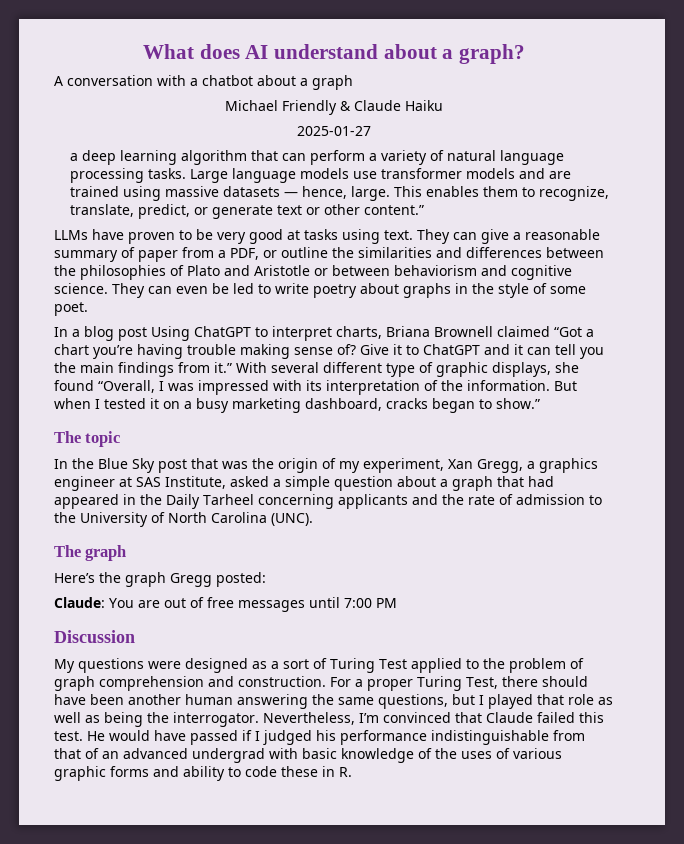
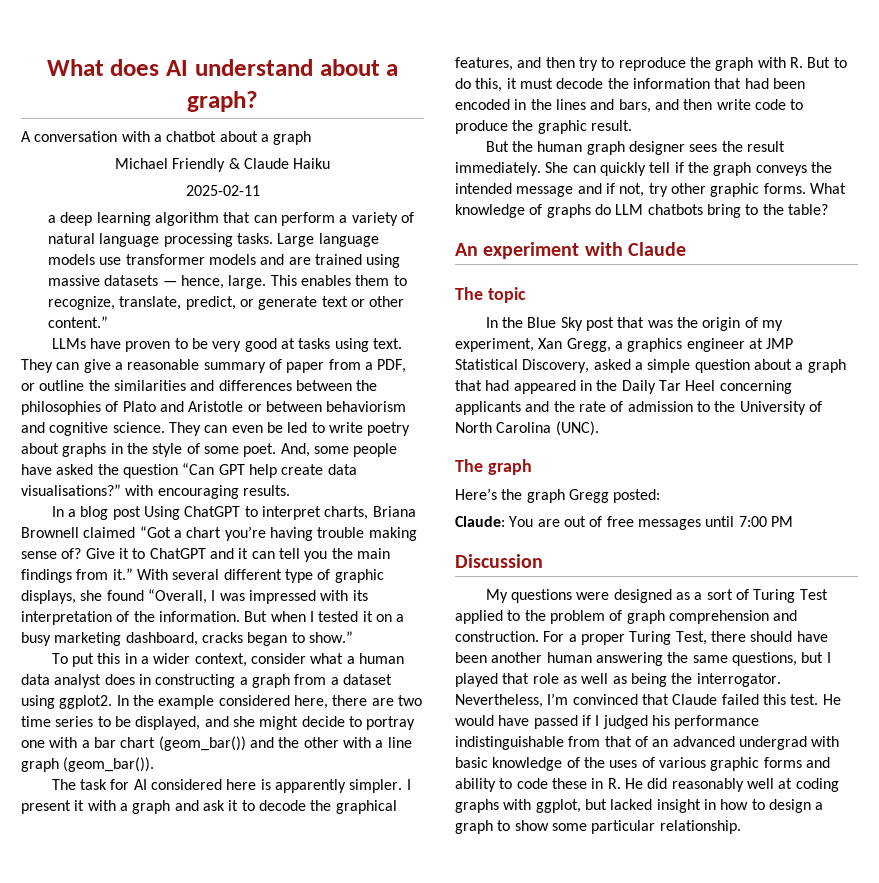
[297,126,371,136] 2025-01-27 -> [185,185,260,196] 2025-02-11
(88, 309) none -> [280,443,398,457] [21,463,357,478] [21,484,290,499] And, some people have asked the question “Can GPT help create data visualisations?” with encouraging results.
(540, 403) none -> [51,653,405,667] [21,674,392,688] [21,695,422,709] [21,716,416,730] [21,736,412,751] [21,757,155,772] [51,779,411,793] [21,800,397,814] [455,57,847,71] [455,78,805,92] [455,99,804,113] [455,120,632,134] [485,141,786,155] [455,162,832,176] [455,183,846,197] [455,204,828,218] [455,242,687,259] // To put this in a wider context, consider what a human data analyst does in constructing a graph from a dataset using ggplot2. In the example considered here, there are two time series to be displayed, and she might decide to portray one with a bar chart (geom_bar()) and the other with a line graph (geom_bar()). // The task for AI considered here is apparently simpler. I present it with a graph and ask it to decode the graphical features, and then try to reproduce the graph with R. But to do this, it must decode the information that had been encoded in the lines and bars, and then write code to produce the graphic result. // But the human graph designer sees the result immediately. She can quickly tell if the graph conveys the intended message and if not, try other graphic forms. What knowledge of graphs do LLM chatbots bring to the table? // An experiment with Claude
[136,476,226,489] SAS Institute, -> [766,338,794,349] [455,359,590,373] JMP Statistical Discovery,
[203,494,254,505] Tarheel -> [658,380,716,391] Tar Heel
(352, 772) none -> [624,778,839,792] [455,799,824,813] [455,820,741,834] He did reasonably well at coding graphs with ggplot, but lacked insight in how to design a graph to show some particular relationship.

